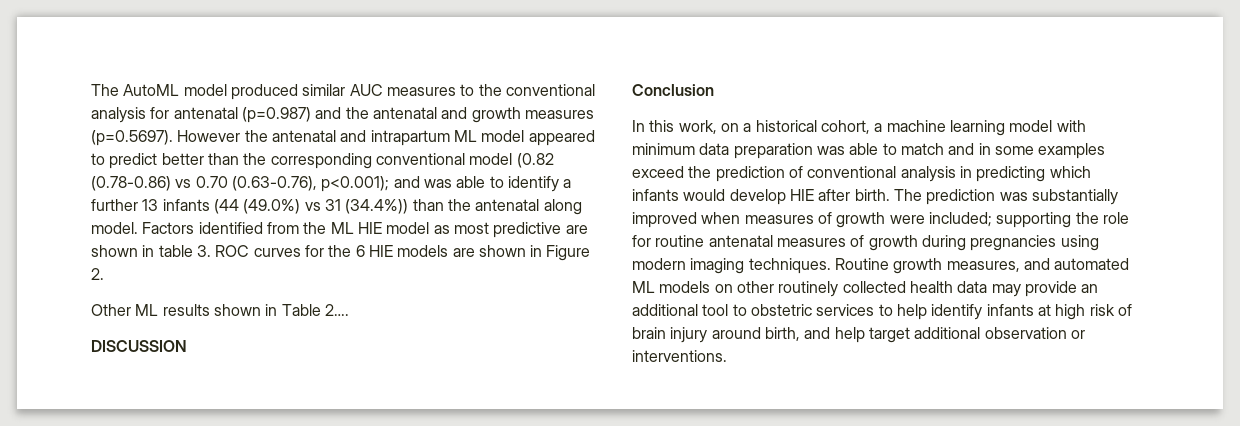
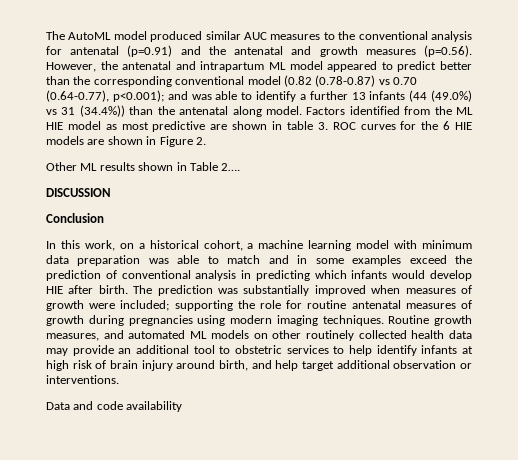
[241,107,311,123] (p=0.987) -> [127,45,173,57] (p=0.91)
[91,130,241,146] (p=0.5697). However -> [424,45,473,57] [46,62,96,72] (p=0.56). However,
[91,176,171,191] (0.78-0.86) -> [315,75,376,87] (0.78-0.87)
[231,176,317,191] (0.63-0.76), -> [46,90,109,102] (0.64-0.77),
(727, 356) none -> [46,401,183,412] // Data and code availability

